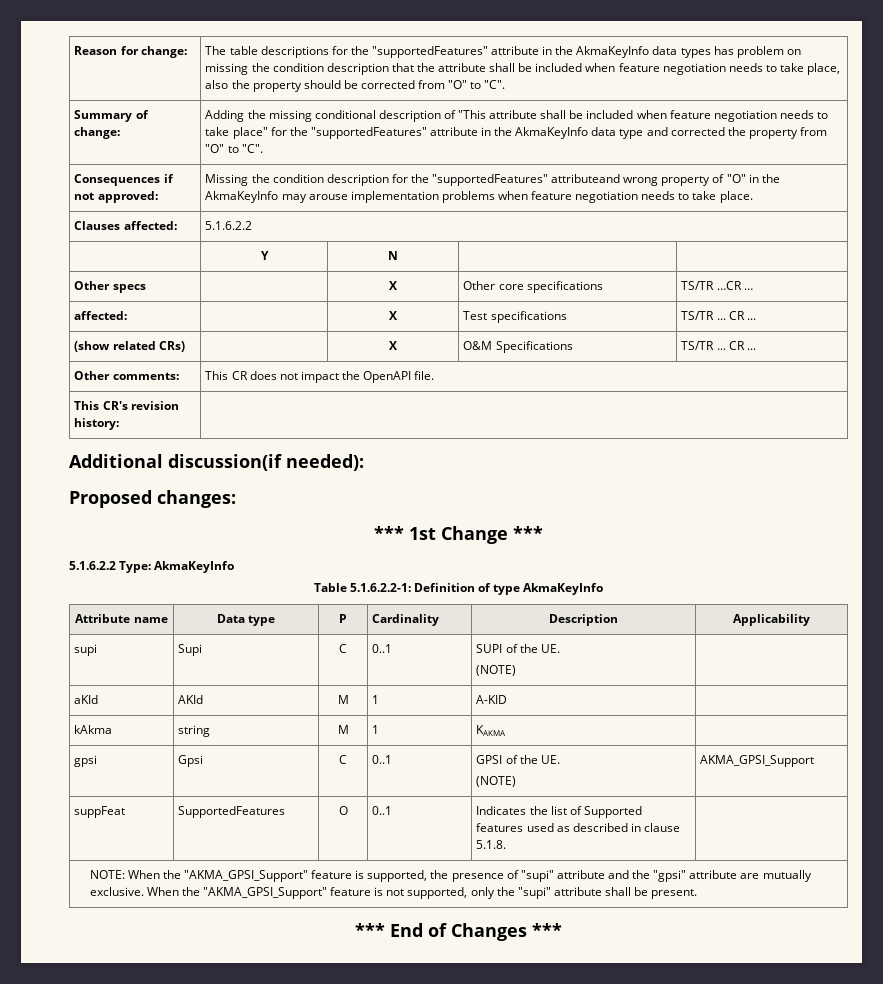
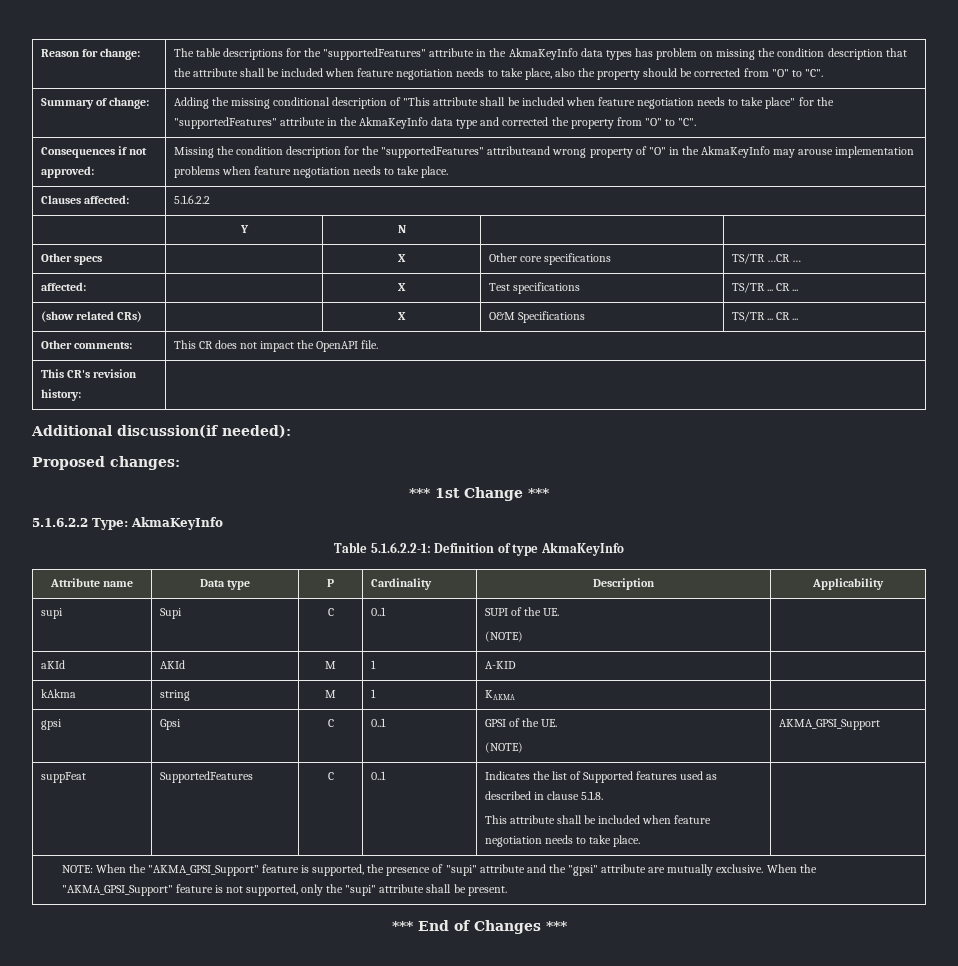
[338,806,348,815] O -> [327,772,334,780] C
(507, 844) none -> [484,815,712,824] [484,835,641,847] // This attribute shall be included when feature negotiation needs to take place.

